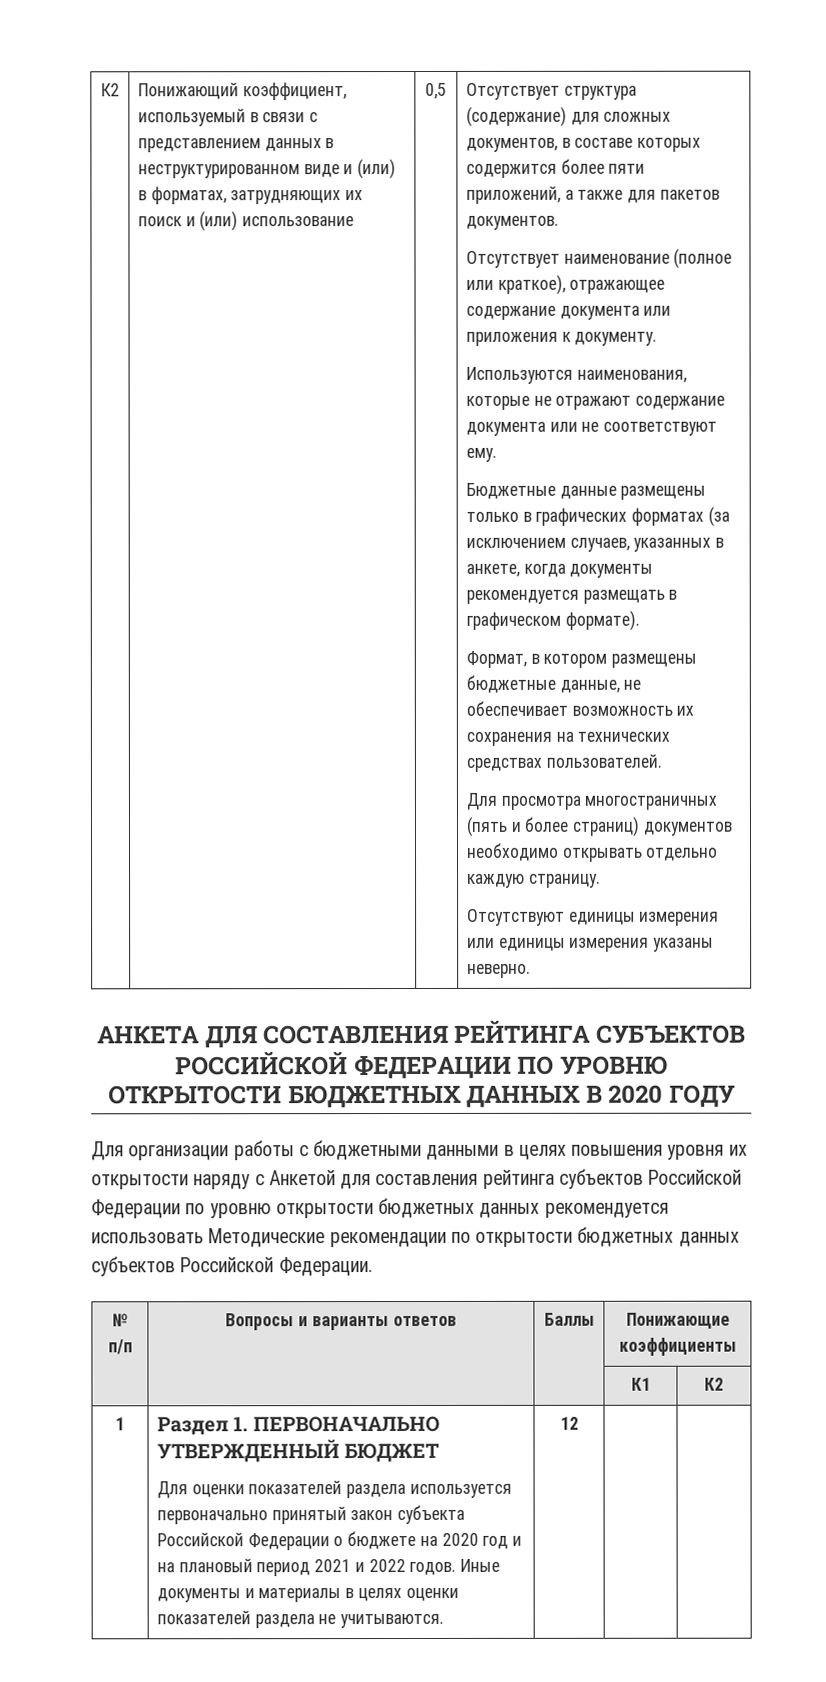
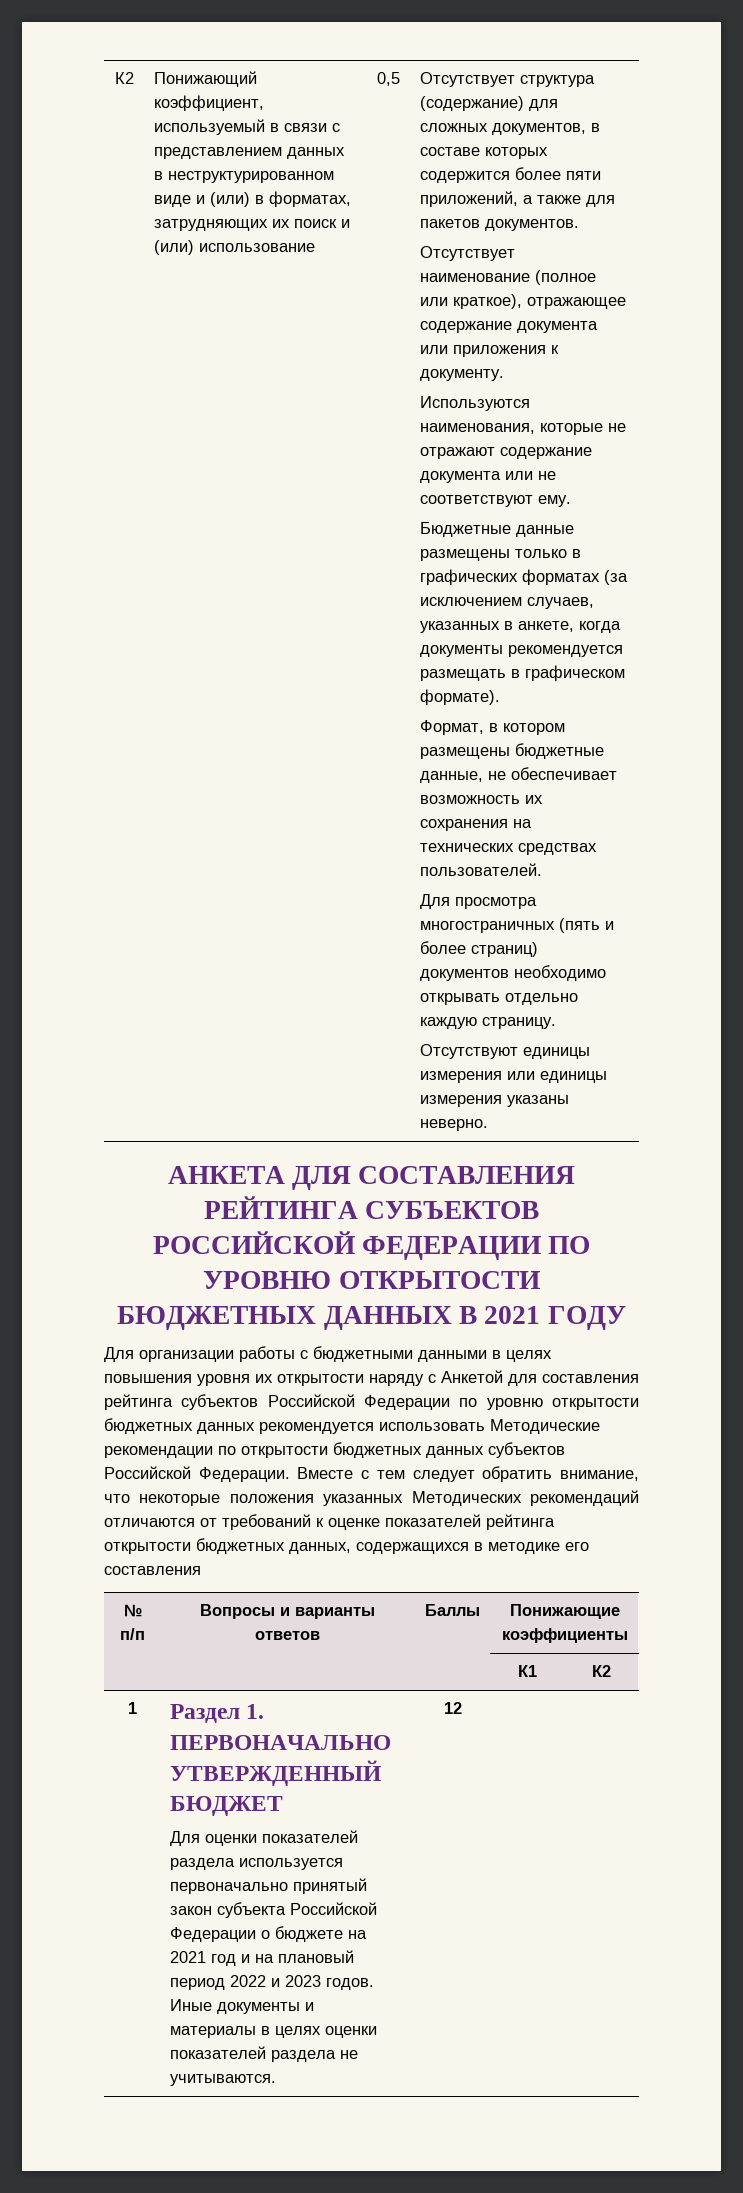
[608,1084,664,1104] 2020 -> [484,1306,541,1324] 2021
(373, 1267) none -> [297,1466,639,1482] [104,1490,639,1506] [104,1514,555,1530] [104,1538,589,1554] [104,1566,201,1575] Вместе с тем следует обратить внимание, что некоторые положения указанных Методических рекомендаций отличаются от требований к оценке показателей рейтинга открытости бюджетных данных, содержащихся в методике его составления
[441,1532,479,1546] 2020 -> [170,1951,207,1963] 2021
[314,1559,406,1573] 2021 и 2022 -> [230,1975,322,1987] 2022 и 2023

